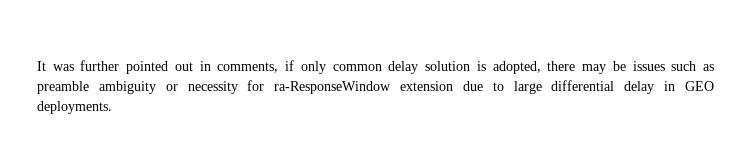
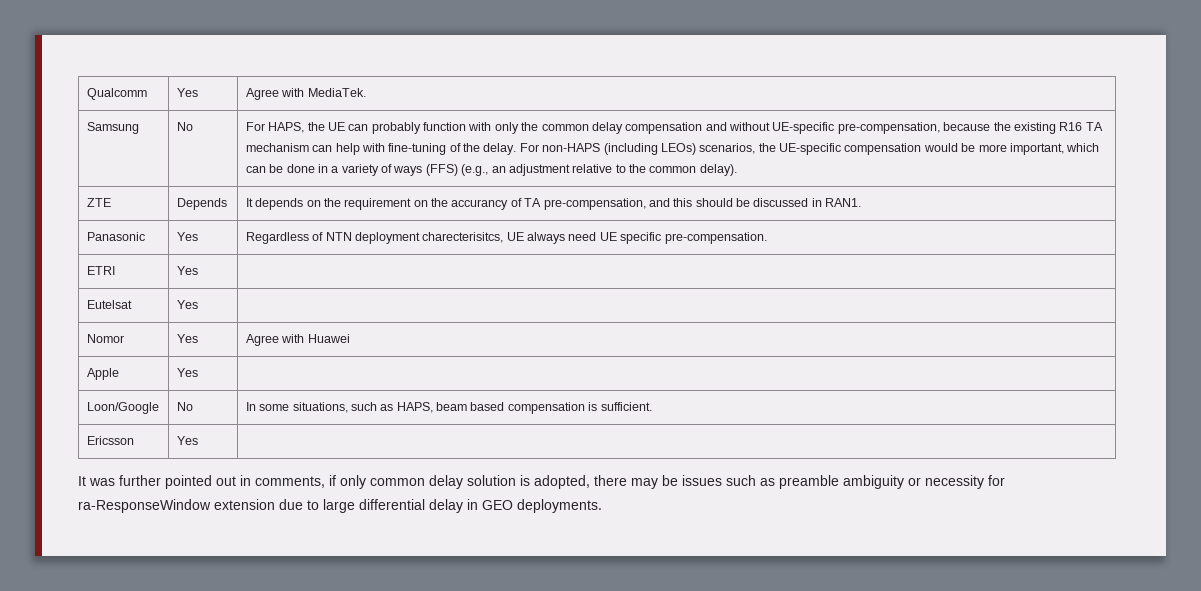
(37, 66) none -> [86,88,147,100] [176,88,198,97] [245,88,366,100] [86,122,139,134] [176,122,193,131] [245,122,1103,134] [245,143,1100,155] [245,164,737,176] [86,198,111,207] [176,198,227,210] [245,198,862,210] [86,232,145,241] [176,232,198,241] [245,232,767,244] [86,266,115,275] [176,266,198,275] [86,300,132,309] [176,300,198,309] [86,334,124,343] [176,334,198,343] [245,334,350,346] [86,368,119,380] [176,368,198,377] [86,402,159,414] [176,402,193,411] [245,402,652,414] [86,436,134,445] [176,436,198,445] Qualcomm | Yes | Agree with MediaTek. // Samsung | No | For HAPS, the UE can probably function with only the common delay compensation and without UE-specific pre-compensation, because the existing R16 TA mechanism can help with fine-tuning of the delay. For non-HAPS (including LEOs) scenarios, the UE-specific compensation would be more important, which can be done in a variety of ways (FFS) (e.g., an adjustment relative to the common delay). // ZTE | Depends | It depends on the requirement on the accurancy of TA pre-compensation, and this should be discussed in RAN1. // Panasonic | Yes | Regardless of NTN deployment charecterisitcs, UE always need UE specific pre-compensation. // ETRI | Yes | // Eutelsat | Yes | // Nomor | Yes | Agree with Huawei // Apple | Yes | // Loon/Google | No | In some situations, such as HAPS, beam based compensation is sufficient. // Ericsson | Yes | //

